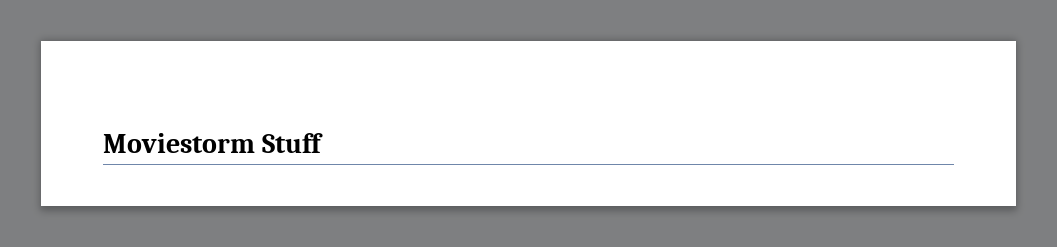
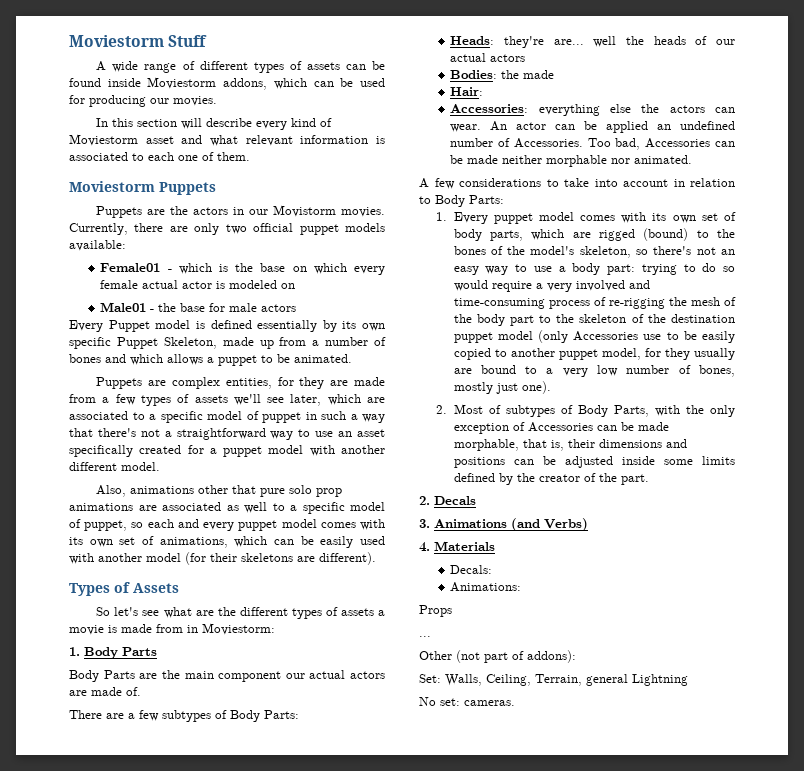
(324, 143) none -> [96,61,385,73] [69,77,386,90] [69,95,217,107] [96,118,333,130] [69,134,385,146] [69,152,250,161] [69,181,216,195] [96,205,385,218] [69,223,385,235] [69,240,126,251] [100,263,386,275] [100,280,296,289] [100,302,297,312] [69,320,385,332] [69,337,386,349] [69,354,352,366] [96,377,385,389] [69,394,386,406] [69,411,385,423] [69,428,385,440] [69,445,385,457] [69,462,160,471] [96,485,343,497] [69,502,385,514] [69,519,386,531] [69,536,385,548] [69,552,376,565] [69,582,179,596] [96,607,385,619] [69,623,275,635] [69,647,157,659] [69,670,385,682] [69,687,141,696] [69,710,299,722] [450,36,735,48] [450,53,526,62] [450,70,555,79] [450,87,484,96] [450,104,735,116] [450,121,735,133] [450,138,735,150] [450,155,693,167] [419,178,735,189] [419,195,504,207] [436,212,736,224] [453,228,735,241] [453,246,735,258] [453,263,735,275] [453,280,650,292] [453,297,736,309] [453,314,735,326] [453,330,735,343] [453,348,735,360] [453,365,735,377] [453,381,551,394] [436,404,735,417] [453,422,669,434] [453,439,687,451] [453,456,735,468] [453,473,649,485] [419,496,476,505] [419,518,588,531] [419,541,495,552] [450,565,493,574] [450,582,522,592] [419,605,452,617] [419,636,431,637] [419,650,576,663] [419,674,688,686] [419,697,515,706] // A wide range of different types of assets can be found inside Moviestorm addons, which can be used for producing our movies. // In this section will describe every kind of Moviestorm asset and what relevant information is associated to each one of them. // Moviestorm Puppets // Puppets are the actors in our Movistorm movies. Currently, there are only two official puppet models available: // Female01 - which is the base on which every female actual actor is modeled on // Male01 - the base for male actors // Every Puppet model is defined essentially by its own specific Puppet Skeleton, made up from a number of bones and which allows a puppet to be animated. // Puppets are complex entities, for they are made from a few types of assets we'll see later, which are associated to a specific model of puppet in such a way that there's not a straightforward way to use an asset specifically created for a puppet model with another different model. // Also, animations other that pure solo prop animations are associated as well to a specific model of puppet, so each and every puppet model comes with its own set of animations, which can be easily used with another model (for their skeletons are different). // Types of Assets // So let's see what are the different types of assets a movie is made from in Moviestorm: // 1. Body Parts // Body Parts are the main component our actual actors are made of. // There are a few subtypes of Body Parts: // Heads: they're are... well the heads of our actual actors // Bodies: the made // Hair: // Accessories: everything else the actors can wear. An actor can be applied an undefined number of Accessories. Too bad, Accessories can be made neither morphable nor animated. // A few considerations to take into account in relation to Body Parts: // 1. Every puppet model comes with its own set of body parts, which are rigged (bound) to the bones of the model's skeleton, so there's not an easy way to use a body part: trying to do so would require a very involved and time-consuming process of re-rigging the mesh of the body part to the skeleton of the destination puppet model (only Accessories use to be easily copied to another puppet model, for they usually are bound to a very low number of bones, mostly just one). // 2. Most of subtypes of Body Parts, with the only exception of Accessories can be made morphable, that is, their dimensions and positions can be adjusted inside some limits defined by the creator of the part. // 2. Decals // 3. Animations (and Verbs) // 4. Materials // Decals: // Animations: // Props // ... // Other (not part of addons): // Set: Walls, Ceiling, Terrain, general Lightning // No set: cameras.

